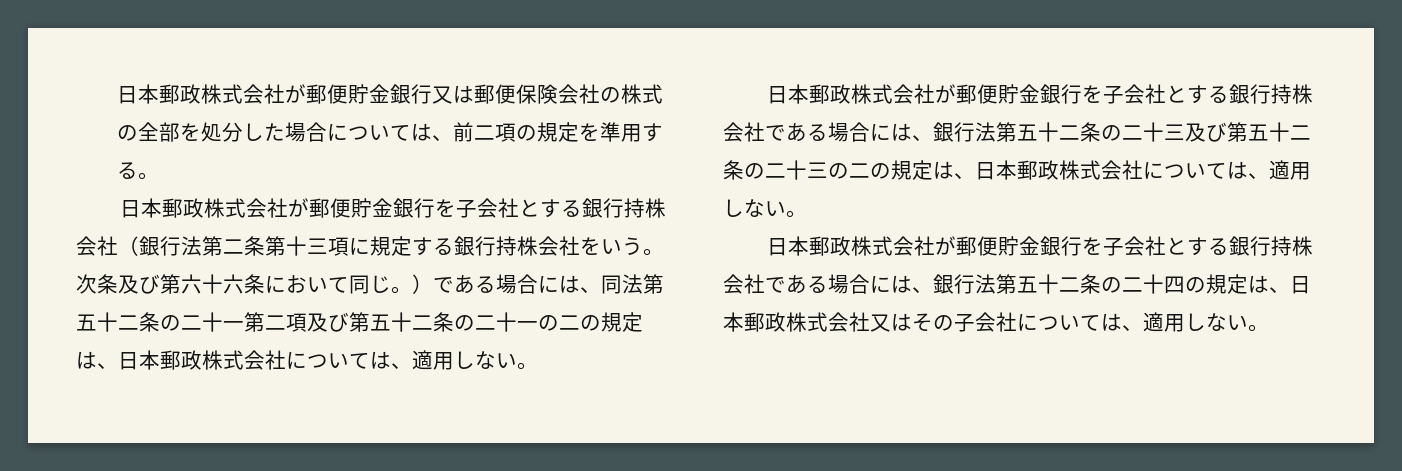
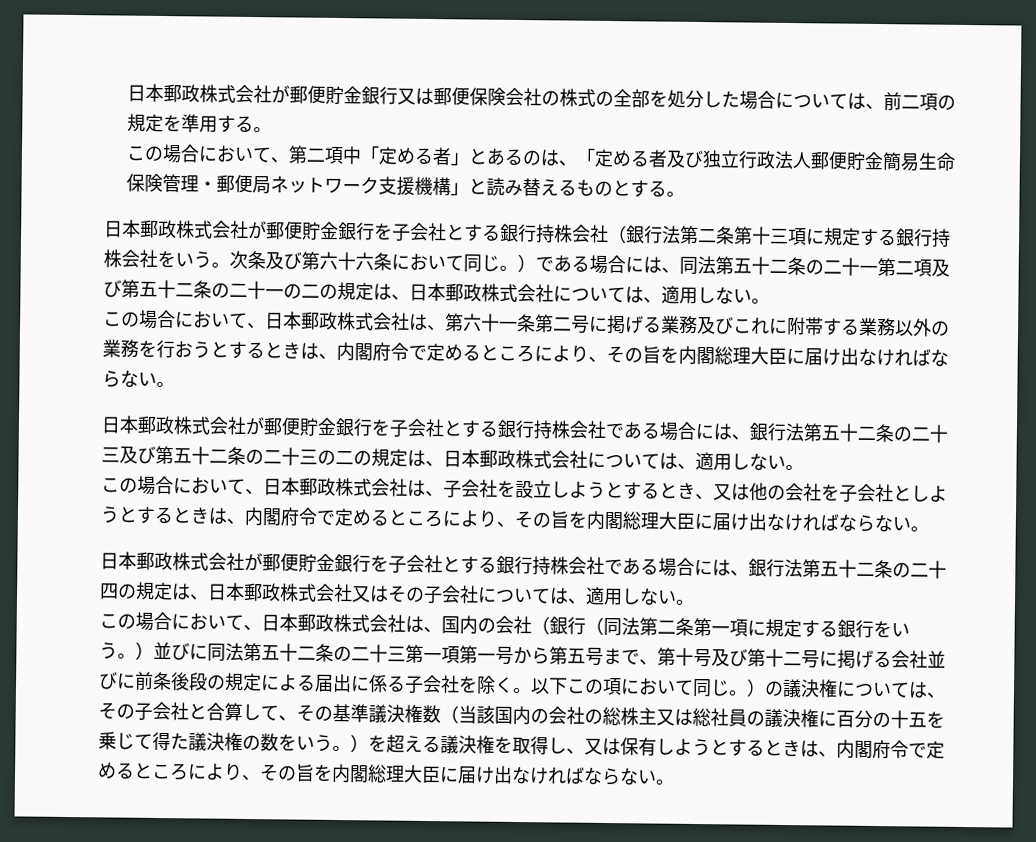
(159, 176) none -> [126,144,957,172] [126,173,686,198] // この場合において、第二項中「定める者」とあるのは、「定める者及び独立行政法人郵便貯金簡易生命保険管理・郵便局ネットワーク支援機構」と読み替えるものとする。
(538, 366) none -> [103,309,950,337] [102,339,949,367] [102,370,175,388] // この場合において、日本郵政株式会社は、第六十一条第二号に掲げる業務及びこれに附帯する業務以外の業務を行おうとするときは、内閣府令で定めるところにより、その旨を内閣総理大臣に届け出なければならない。
(807, 214) none -> [101,475,948,503] [100,506,929,533] // この場合において、日本郵政株式会社は、子会社を設立しようとするとき、又は他の会社を子会社としようとするときは、内閣府令で定めるところにより、その旨を内閣総理大臣に届け出なければならない。
(1269, 328) none -> [99,611,910,638] [99,641,946,669] [98,671,945,699] [98,701,945,729] [98,731,945,760] [97,762,675,786] // この場合において、日本郵政株式会社は、国内の会社（銀行（同法第二条第一項に規定する銀行をいう。）並びに同法第五十二条の二十三第一項第一号から第五号まで、第十号及び第十二号に掲げる会社並びに前条後段の規定による届出に係る子会社を除く。以下この項において同じ。）の議決権については、その子会社と合算して、その基準議決権数（当該国内の会社の総株主又は総社員の議決権に百分の十五を乗じて得た議決権の数をいう。）を超える議決権を取得し、又は保有しようとするときは、内閣府令で定めるところにより、その旨を内閣総理大臣に届け出なければならない。

